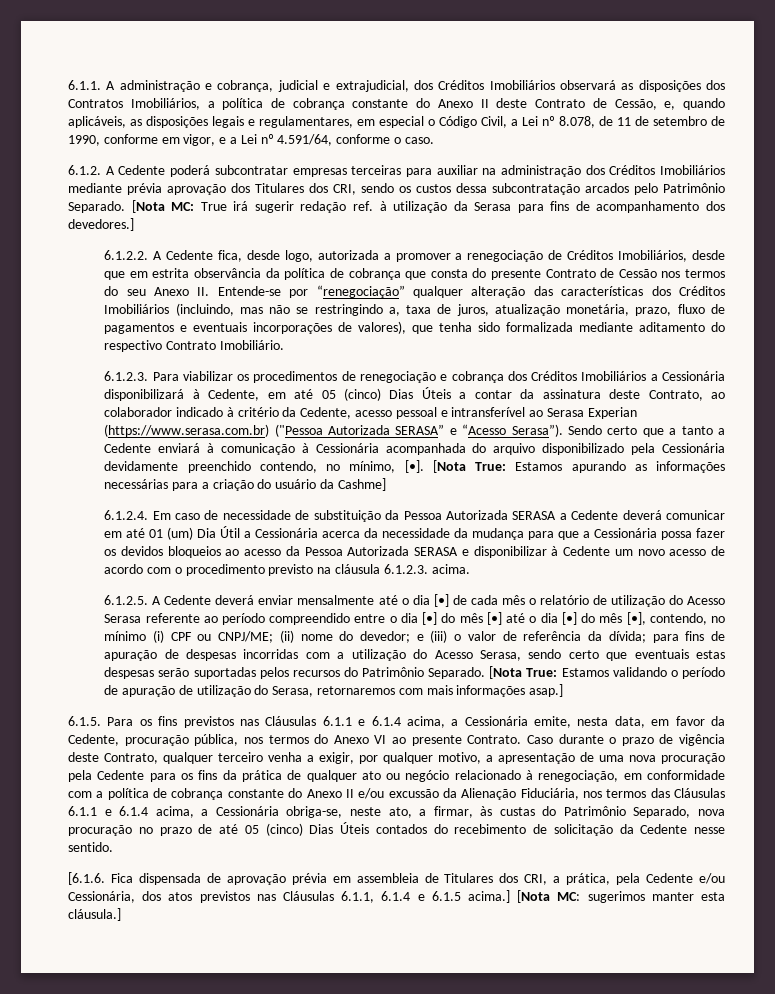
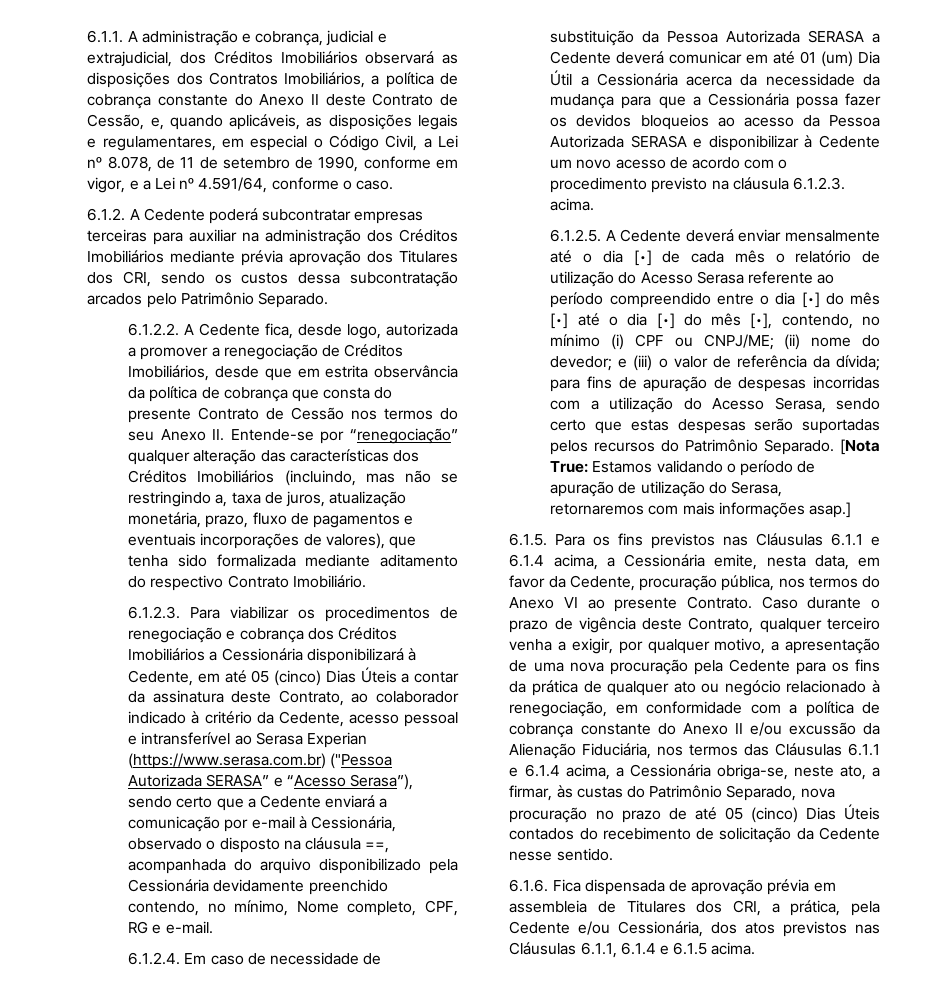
[131,200,725,213] [68,218,135,231] [Nota MC: True irá sugerir redação ref. à utilização da Serasa para fins de acompanhamento dos devedores.] -> (328, 300) none
[511,424,603,437] Serasa”). Sendo -> [350,774,414,790] [128,796,173,808] Serasa”), sendo
[681,426,725,435] [104,443,379,455] tanto a Cedente enviará à comunicação à Cessionária -> [260,795,388,808] [128,816,397,832] [128,837,390,853] Cedente enviará a comunicação por e-mail à Cessionária, observado o disposto na cláusula ==,
[404,460,725,473] [104,478,386,491] [•]. [Nota True: Estamos apurando as informações necessárias para a criação do usuário da Cashme] -> [296,900,458,916] [128,921,213,934] Nome completo, CPF, RG e e-mail.
[634,649,689,659] eventuais -> (623, 427) none
[68,872,106,885] [6.1.6. -> [509,879,549,892] 6.1.6.
[468,890,725,903] [68,908,122,921] acima.] [Nota MC: sugerimos manter esta cláusula.] -> [711,942,756,955] acima.

